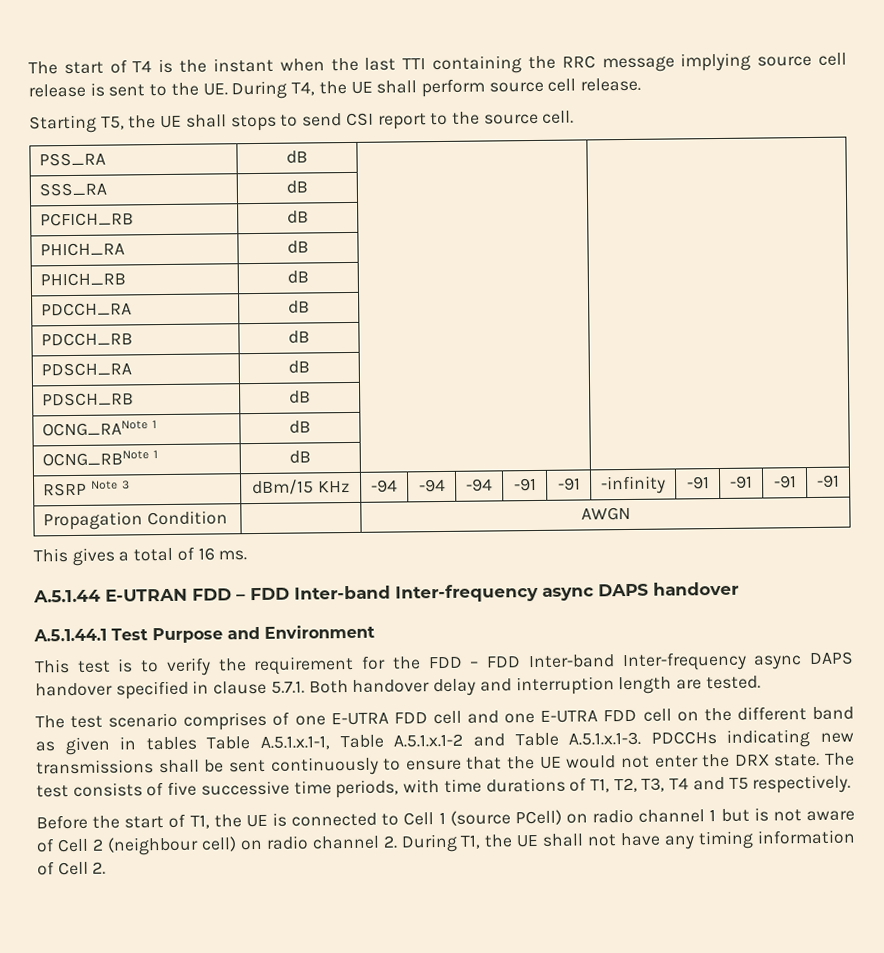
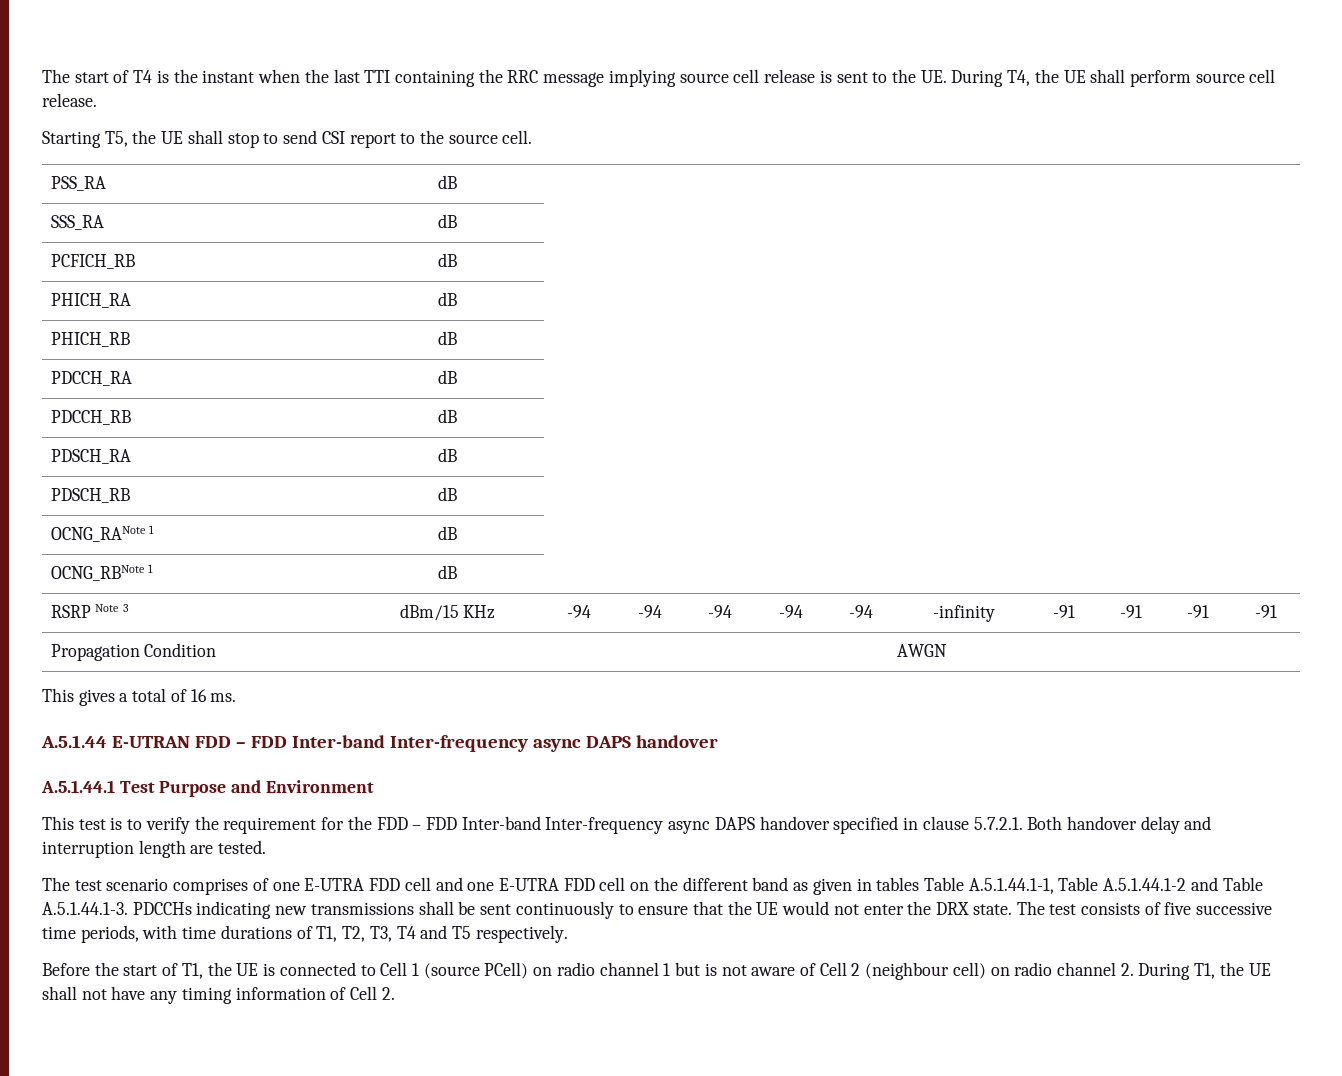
[230,114,277,132] stops -> [227,133,259,148] stop
[513,477,537,492] [557,477,581,491] -91 | -91 -> [778,605,803,618] [849,605,873,618] -94 | -94
[270,680,305,694] 5.7.1. -> [973,817,1023,830] 5.7.2.1.
[260,733,464,750] A.5.1.x.1-1, Table A.5.1.x.1-2 -> [968,877,1187,894] A.5.1.44.1-1, Table A.5.1.44.1-2
[568,731,642,746] A.5.1.x.1-3. -> [42,902,128,915] A.5.1.44.1-3.

